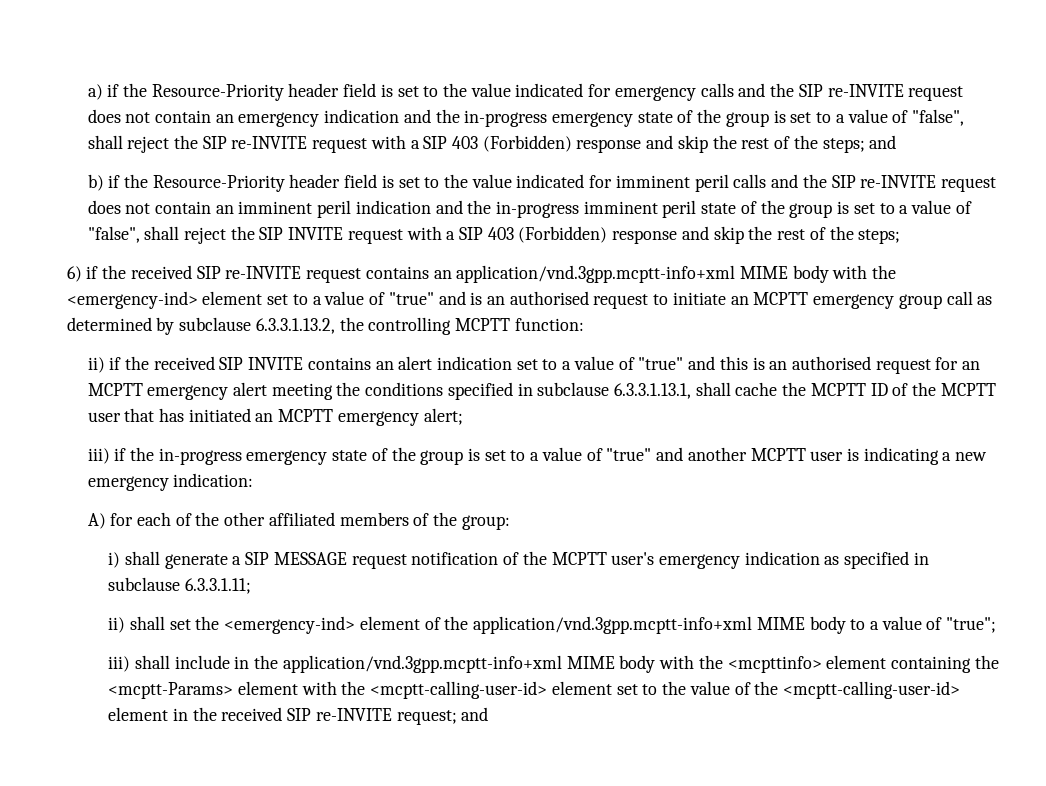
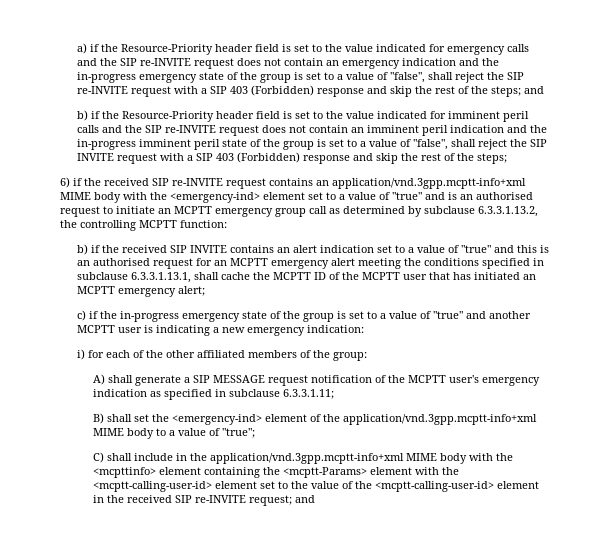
[87,357,105,373] ii) -> [76,244,88,255] b)
[87,448,110,464] iii) -> [76,310,86,321] c)
[87,513,106,529] A) -> [76,349,85,360] i)
[108,552,121,568] i) -> [93,374,106,385] A)
[108,617,126,633] ii) -> [93,413,105,424] B)
[108,656,131,672] iii) -> [93,452,105,463] C)

